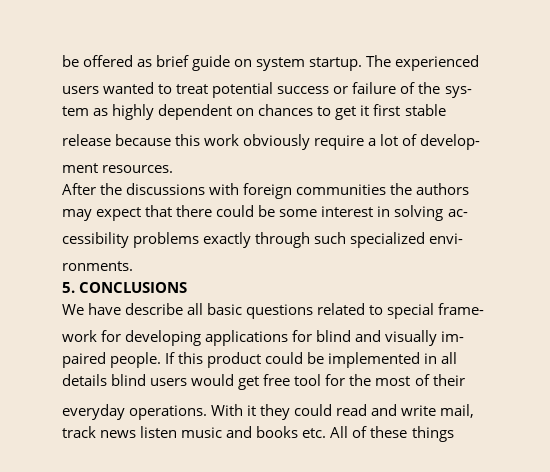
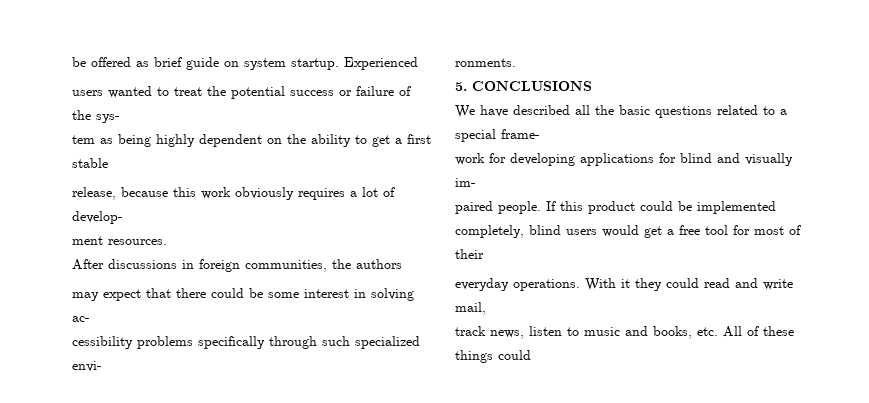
[366,55,480,71] The experienced -> [344,57,418,70] Experienced
(209, 89) none -> [207,86,226,96] the
(109, 112) none -> [118,134,151,147] being
[258,104,314,116] chances -> [287,134,351,147] the ability
[360,105,370,116] it -> [395,138,402,144] a
[62,134,111,146] release -> [72,187,116,200] release,
[314,135,365,150] require -> [298,188,345,200] requires
[100,183,387,199] the discussions with foreign communities -> [108,259,327,272] discussions in foreign communities,
[203,232,252,248] exactly -> [198,336,265,349] specifically
[125,303,204,315] describe all -> [513,105,614,115] described all the
(384, 310) none -> [780,109,787,115] a
[424,352,458,364] [62,374,107,386] in all // details -> [455,225,524,238] completely,
(260, 383) none -> [667,229,674,235] a
[349,374,372,386] the -> (750, 230) none
[100,426,178,438] news listen -> [490,326,579,339] news, listen to
[256,426,299,438] books -> [653,326,692,339] books,
(454, 434) none -> [498,350,531,360] could

